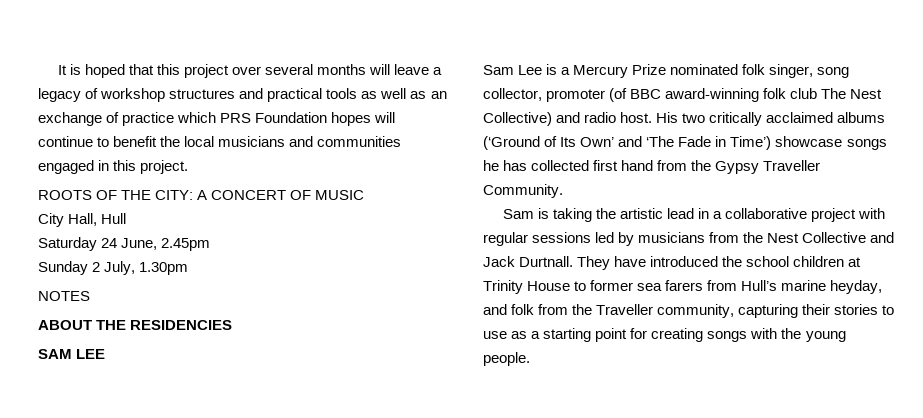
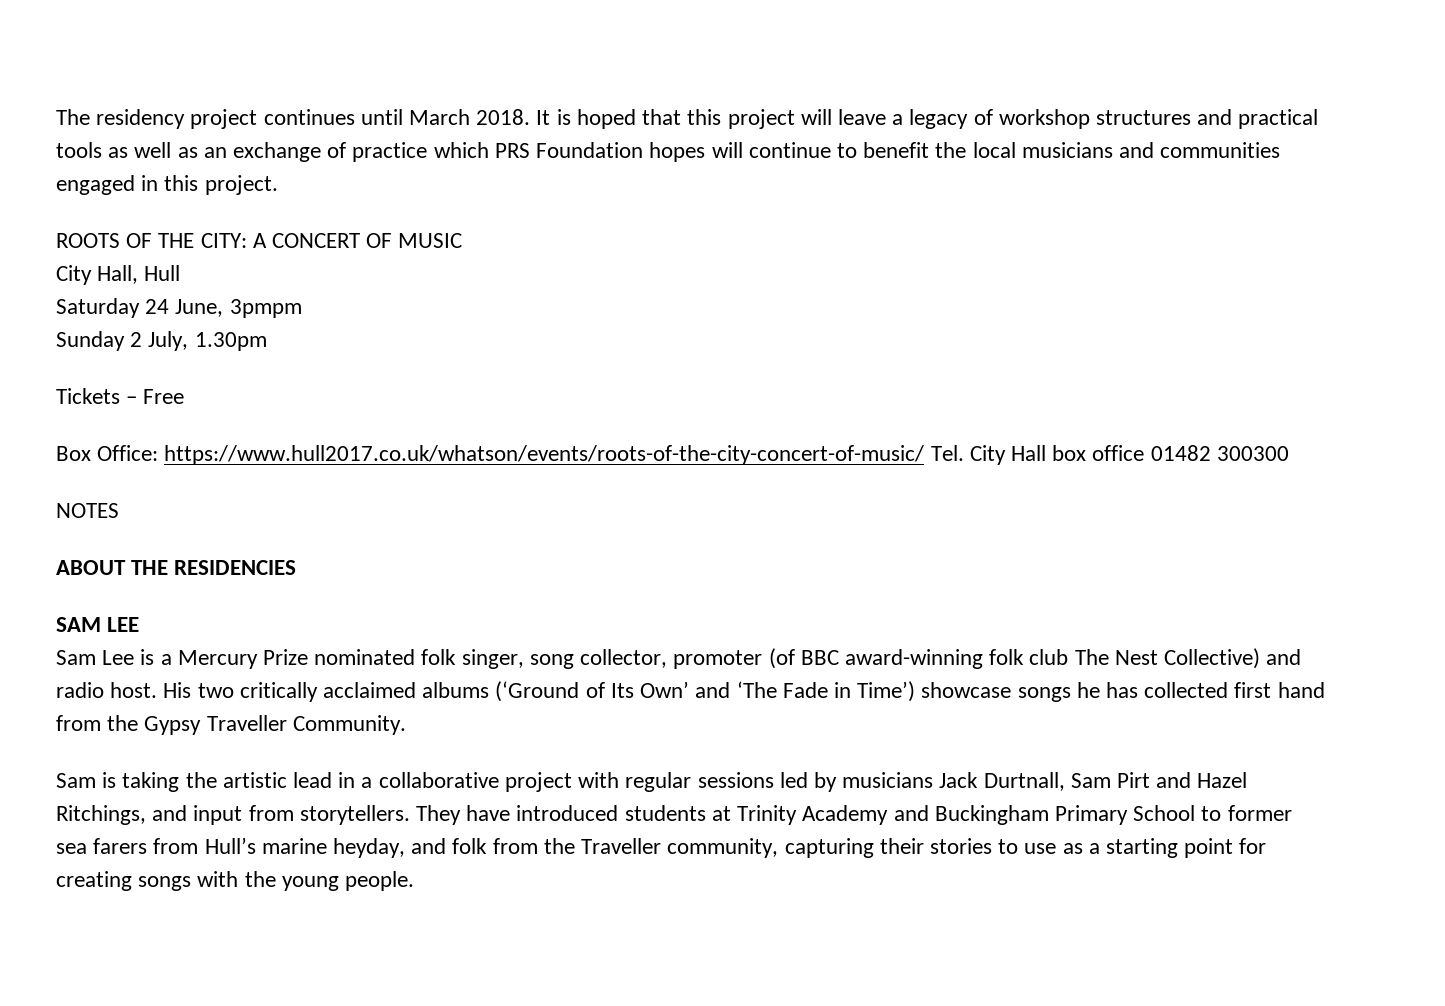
(57, 70) none -> [56,109,531,129] The residency project continues until March 2018.
[231,64,367,75] over several months -> (795, 119) none
[161,238,211,251] 2.45pm -> [229,299,302,318] 3pmpm
(189, 268) none -> [56,388,185,404] [56,445,1289,465] // Tickets – Free // Box Office: https://www.hull2017.co.uk/whatson/events/roots-of-the-city-concert-of-music/ Tel. City Hall box office 01482 300300
[709,232,895,243] [483,256,862,270] [483,280,571,294] from the Nest Collective and Jack Durtnall. They have introduced the school children at Trinity House -> [939,772,1248,791] [56,805,1196,825] Jack Durtnall, Sam Pirt and Hazel Ritchings, and input from storytellers. They have introduced students at Trinity Academy and Buckingham Primary School

